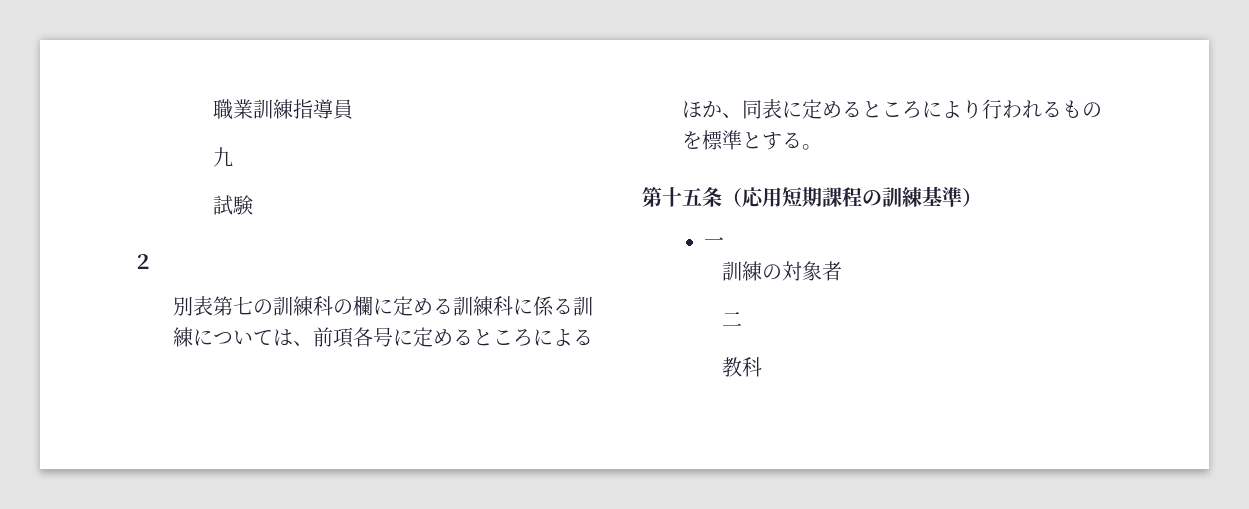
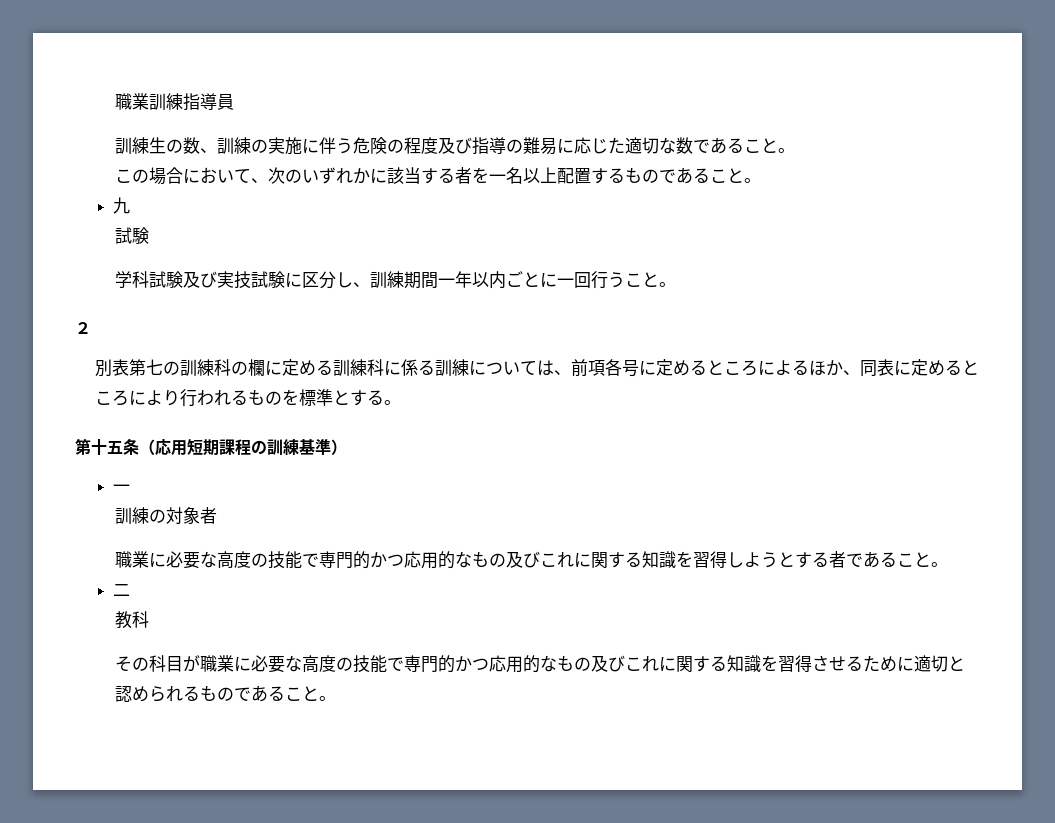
[212,147,233,167] [212,195,253,215] 九 // 試験 -> [114,137,795,155] [114,167,761,185] [113,197,131,214] [114,227,149,244] [114,271,676,289] 訓練生の数、訓練の実施に伴う危険の程度及び指導の難易に応じた適切な数であること。 // この場合において、次のいずれかに該当する者を一名以上配置するものであること。 // 九 // 試験 // 学科試験及び実技試験に区分し、訓練期間一年以内ごとに一回行うこと。
[721,311,742,327] [721,357,762,377] 二 // 教科 -> [114,551,948,569] [113,584,131,596] [114,611,149,629] [114,655,965,673] [114,685,336,702] 職業に必要な高度の技能で専門的かつ応用的なもの及びこれに関する知識を習得しようとする者であること。 // 二 // 教科 // その科目が職業に必要な高度の技能で専門的かつ応用的なもの及びこれに関する知識を習得させるために適切と認められるものであること。

